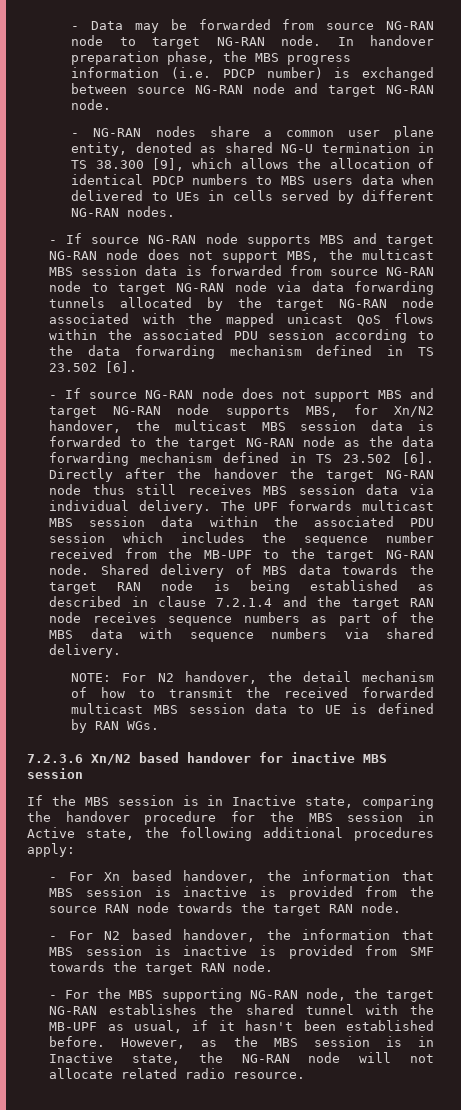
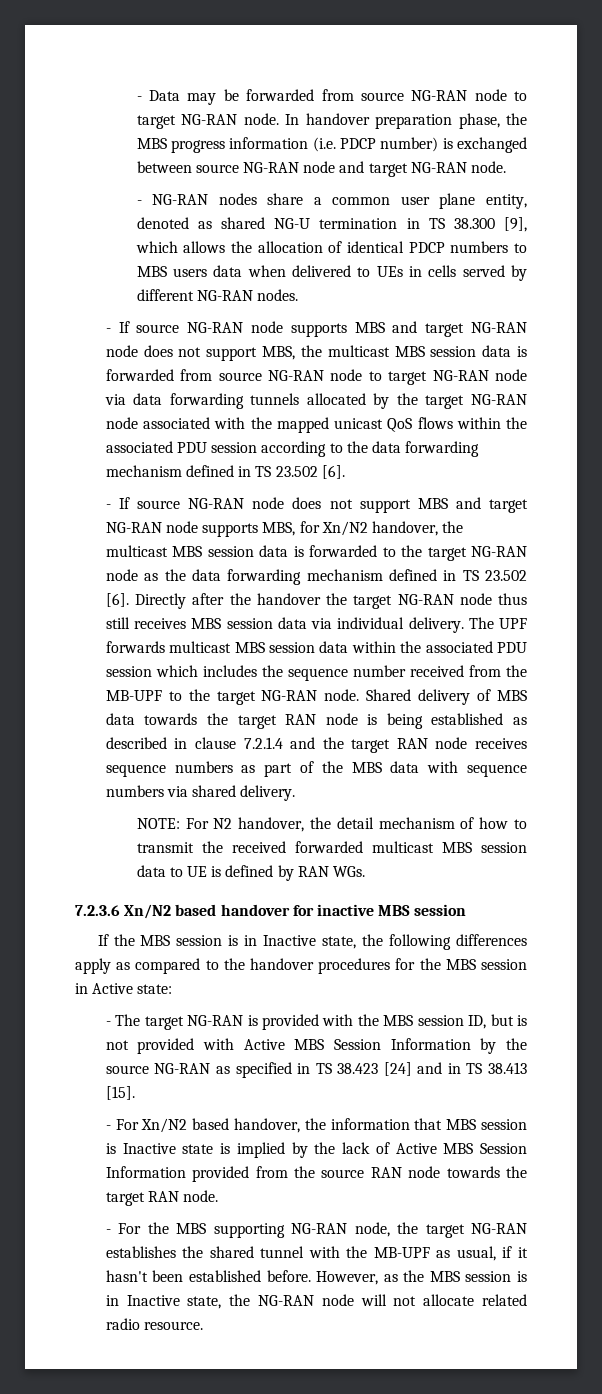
[362,795,434,809] [27,811,217,825] comparing the handover procedure -> [362,934,527,950] [75,958,391,974] the following differences apply as compared to the handover procedures
[86,827,434,841] [27,843,75,857] [49,870,434,883] [49,886,276,897] state, the following additional procedures apply: // - For Xn based handover, the information that MBS session is inactive is -> [137,984,173,994] [105,1014,527,1030] [105,1038,527,1054] [105,1062,527,1078] [105,1086,135,1100] [105,1118,527,1133] [105,1142,527,1158] [105,1166,186,1178] state: // - The target NG-RAN is provided with the MBS session ID, but is not provided with Active MBS Session Information by the source NG-RAN as specified in TS 38.423 [24] and in TS 38.413 [15]. // - For Xn/N2 based handover, the information that MBS session is Inactive state is implied by the lack of Active MBS Session Information
[49,929,434,942] [49,945,434,959] [49,961,274,975] // - For N2 based handover, the information that MBS session is inactive is provided from SMF towards the target RAN node. -> (219, 1196) none

